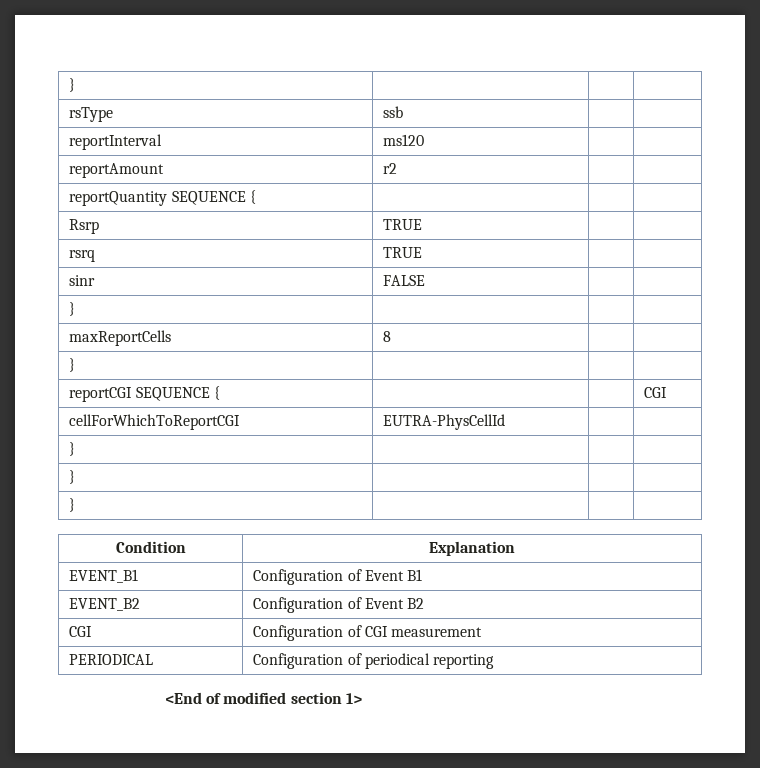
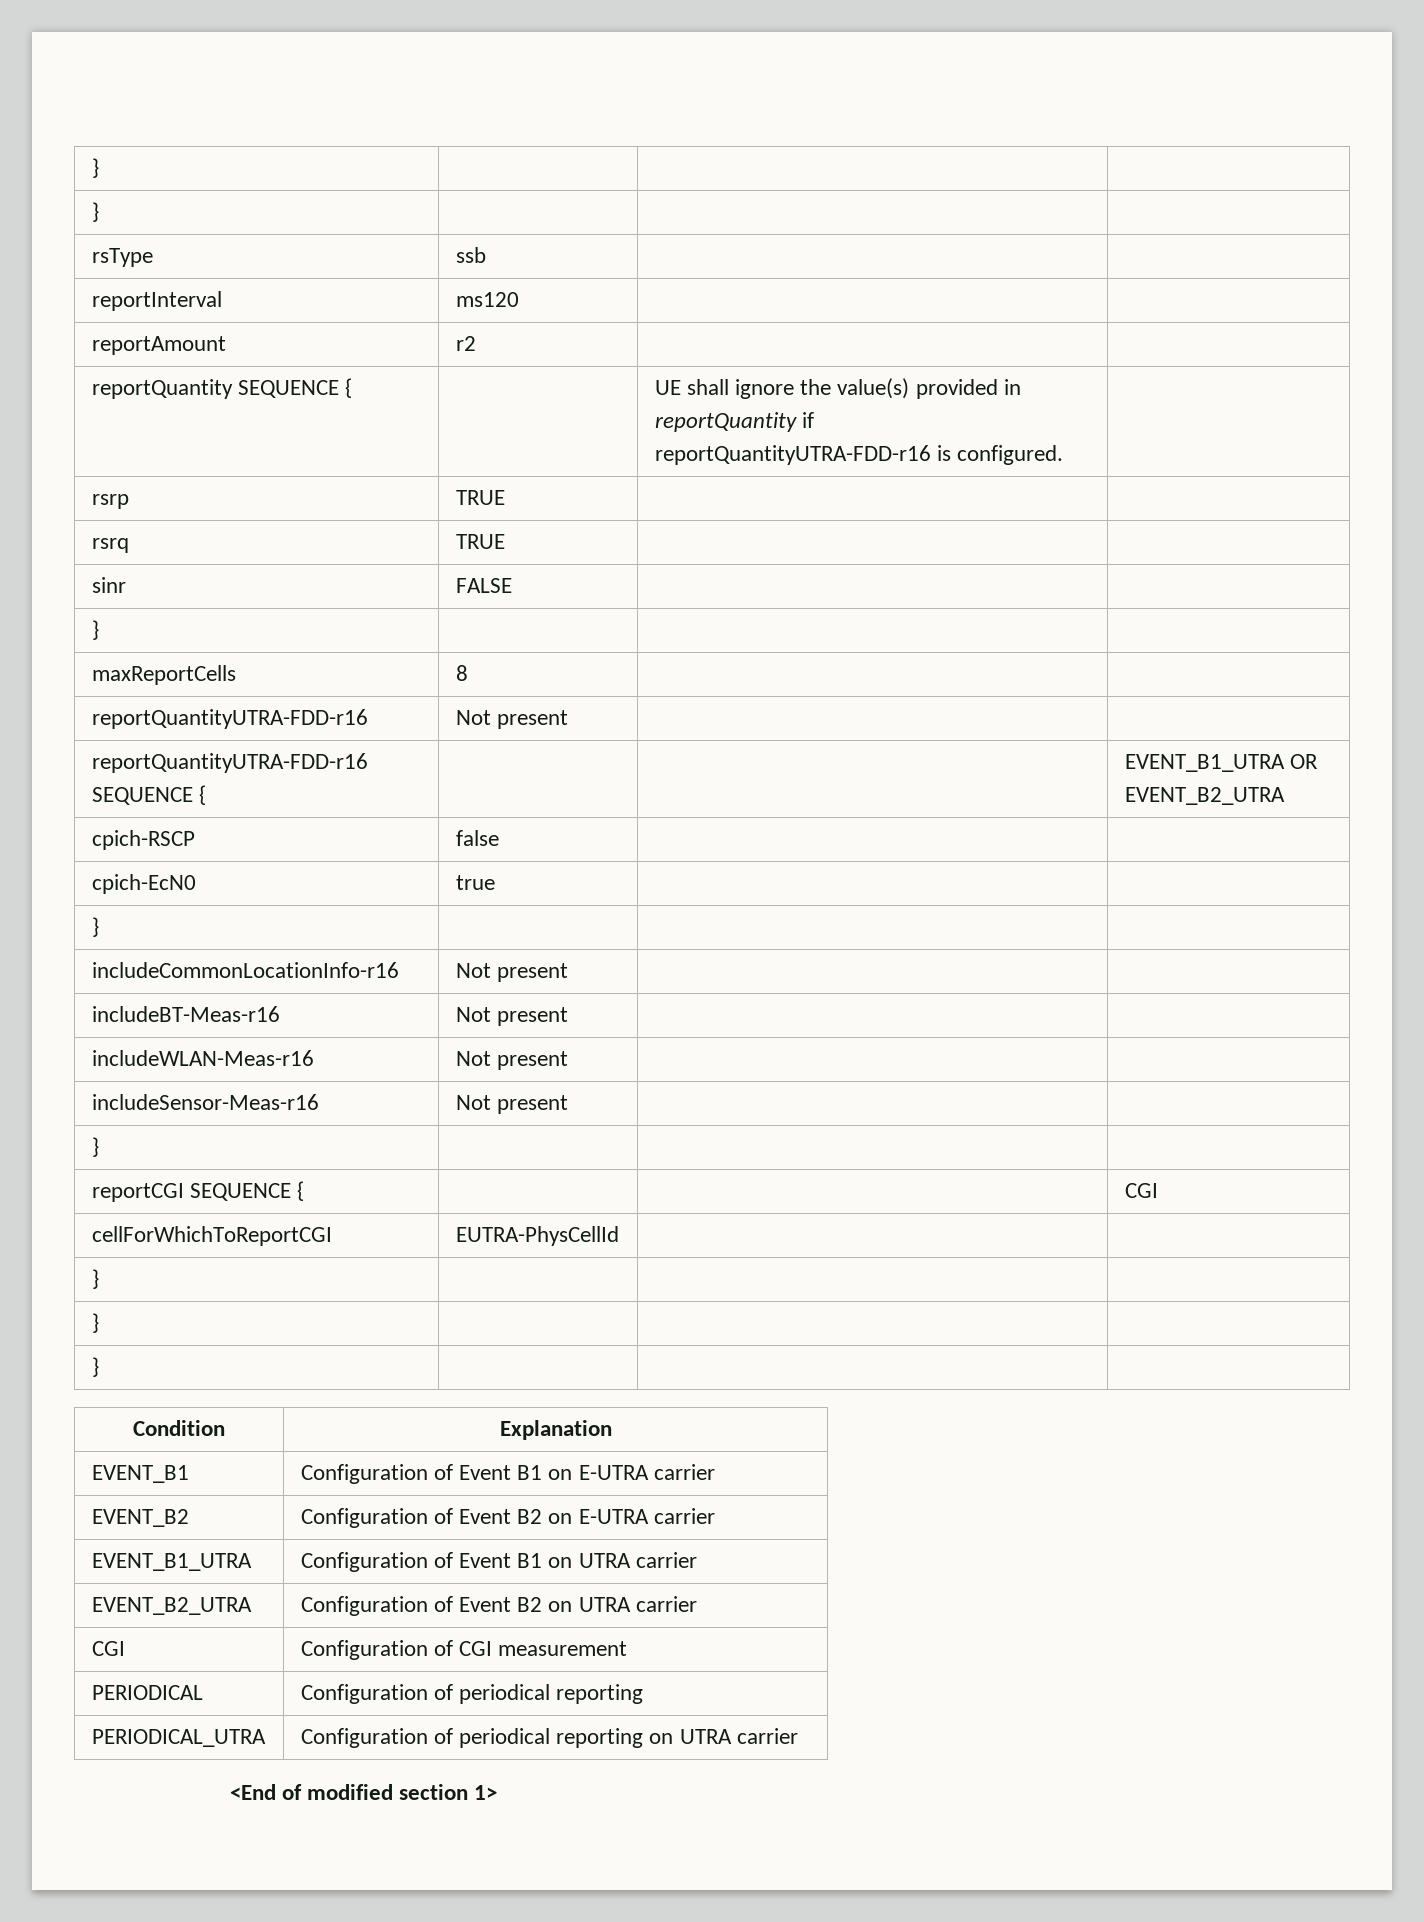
[69,78,76,92] } | | | -> [91,158,99,178] [91,202,99,222] } | | | // } | | |
[69,219,100,234] | // Rsrp -> [654,378,1021,399] [654,412,814,432] [654,445,1064,465] [91,494,129,509] UE shall ignore the value(s) provided in reportQuantity if reportQuantityUTRA-FDD-r16 is configured. | // rsrp
(392, 336) none -> [91,709,368,729] [455,710,568,729] [91,753,368,773] [91,785,206,805] [1124,754,1318,772] [1124,787,1285,805] [91,830,195,850] [455,830,499,846] [91,874,196,894] [455,875,495,890] [91,917,99,937] [91,962,399,978] [455,963,568,982] [91,1006,280,1022] [455,1007,568,1026] [91,1050,314,1066] [455,1051,568,1070] [91,1094,319,1110] [455,1095,568,1114] // reportQuantityUTRA-FDD-r16 | Not present | | // reportQuantityUTRA-FDD-r16 SEQUENCE { | | | EVENT_B1_UTRA OR EVENT_B2_UTRA // cpich-RSCP | false | | // cpich-EcN0 | true | | // } | | | // includeCommonLocationInfo-r16 | Not present | | // includeBT-Meas-r16 | Not present | | // includeWLAN-Meas-r16 | Not present | | // includeSensor-Meas-r16 | Not present | |
(422, 575) none -> [548,1464,715,1480] on E-UTRA carrier
(424, 603) none -> [548,1508,715,1524] [91,1553,252,1571] [300,1552,697,1572] [91,1597,252,1615] [300,1596,697,1616] on E-UTRA carrier // EVENT_B1_UTRA | Configuration of Event B1 on UTRA carrier // EVENT_B2_UTRA | Configuration of Event B2 on UTRA carrier
(494, 661) none -> [91,1729,266,1747] [300,1728,798,1748] // PERIODICAL_UTRA | Configuration of periodical reporting on UTRA carrier

